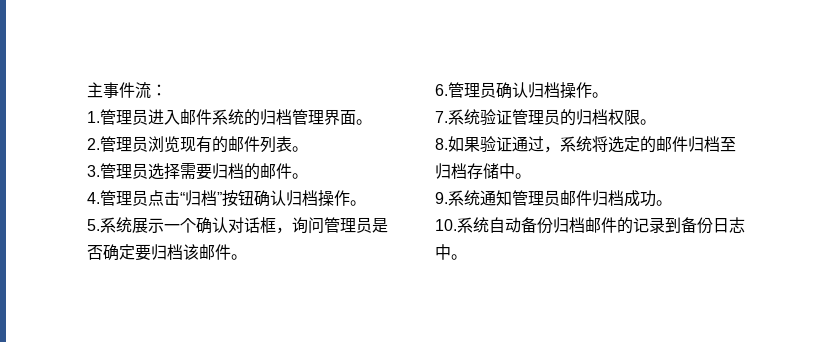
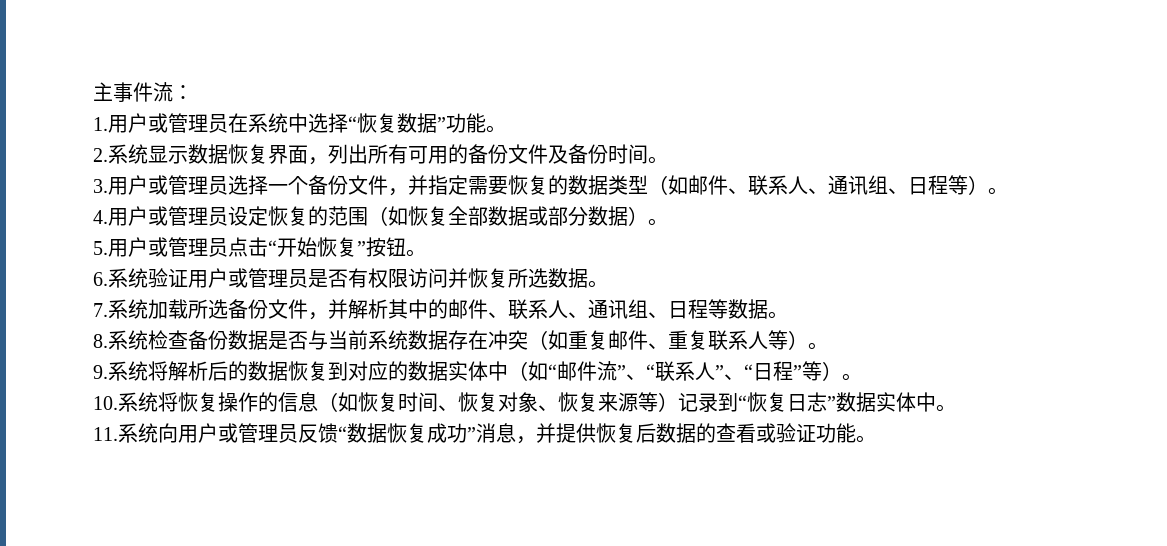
[100,109,372,126] [87,136,292,153] 管理员进入邮件系统的归档管理界面。 // 2.管理员浏览现有的邮件列表 -> [108,113,506,133] [93,144,648,165] 用户或管理员在系统中选择“恢复数据”功能。 // 2.系统显示数据恢复界面，列出所有可用的备份文件及备份时间
(100, 171) none -> [108,175,168,195] 用户或
[180,163,308,180] [87,190,366,207] [87,217,388,234] [87,244,247,261] [435,82,608,99] [435,109,656,126] [435,136,736,153] [435,163,531,179] [435,190,672,207] [435,217,745,234] [435,244,451,260] 需要归档的邮件。 // 4.管理员点击“归档”按钮确认归档操作。 // 5.系统展示一个确认对话框，询问管理员是否确定要归档该邮件。 // 6.管理员确认归档操作。 // 7.系统验证管理员的归档权限。 // 8.如果验证通过，系统将选定的邮件归档至归档存储中。 // 9.系统通知管理员邮件归档成功。 // 10.系统自动备份归档邮件的记录到备份日志中 -> [268,175,1008,196] [93,206,668,226] [93,237,426,257] [93,268,608,288] [93,299,788,320] [93,330,828,351] [93,361,862,382] [93,392,956,412] [93,423,856,444] 一个备份文件，并指定需要恢复的数据类型（如邮件、联系人、通讯组、日程等）。 // 4.用户或管理员设定恢复的范围（如恢复全部数据或部分数据）。 // 5.用户或管理员点击“开始恢复”按钮。 // 6.系统验证用户或管理员是否有权限访问并恢复所选数据。 // 7.系统加载所选备份文件，并解析其中的邮件、联系人、通讯组、日程等数据。 // 8.系统检查备份数据是否与当前系统数据存在冲突（如重复邮件、重复联系人等）。 // 9.系统将解析后的数据恢复到对应的数据实体中（如“邮件流”、“联系人”、“日程”等）。 // 10.系统将恢复操作的信息（如恢复时间、恢复对象、恢复来源等）记录到“恢复日志”数据实体中。 // 11.系统向用户或管理员反馈“数据恢复成功”消息，并提供恢复后数据的查看或验证功能

